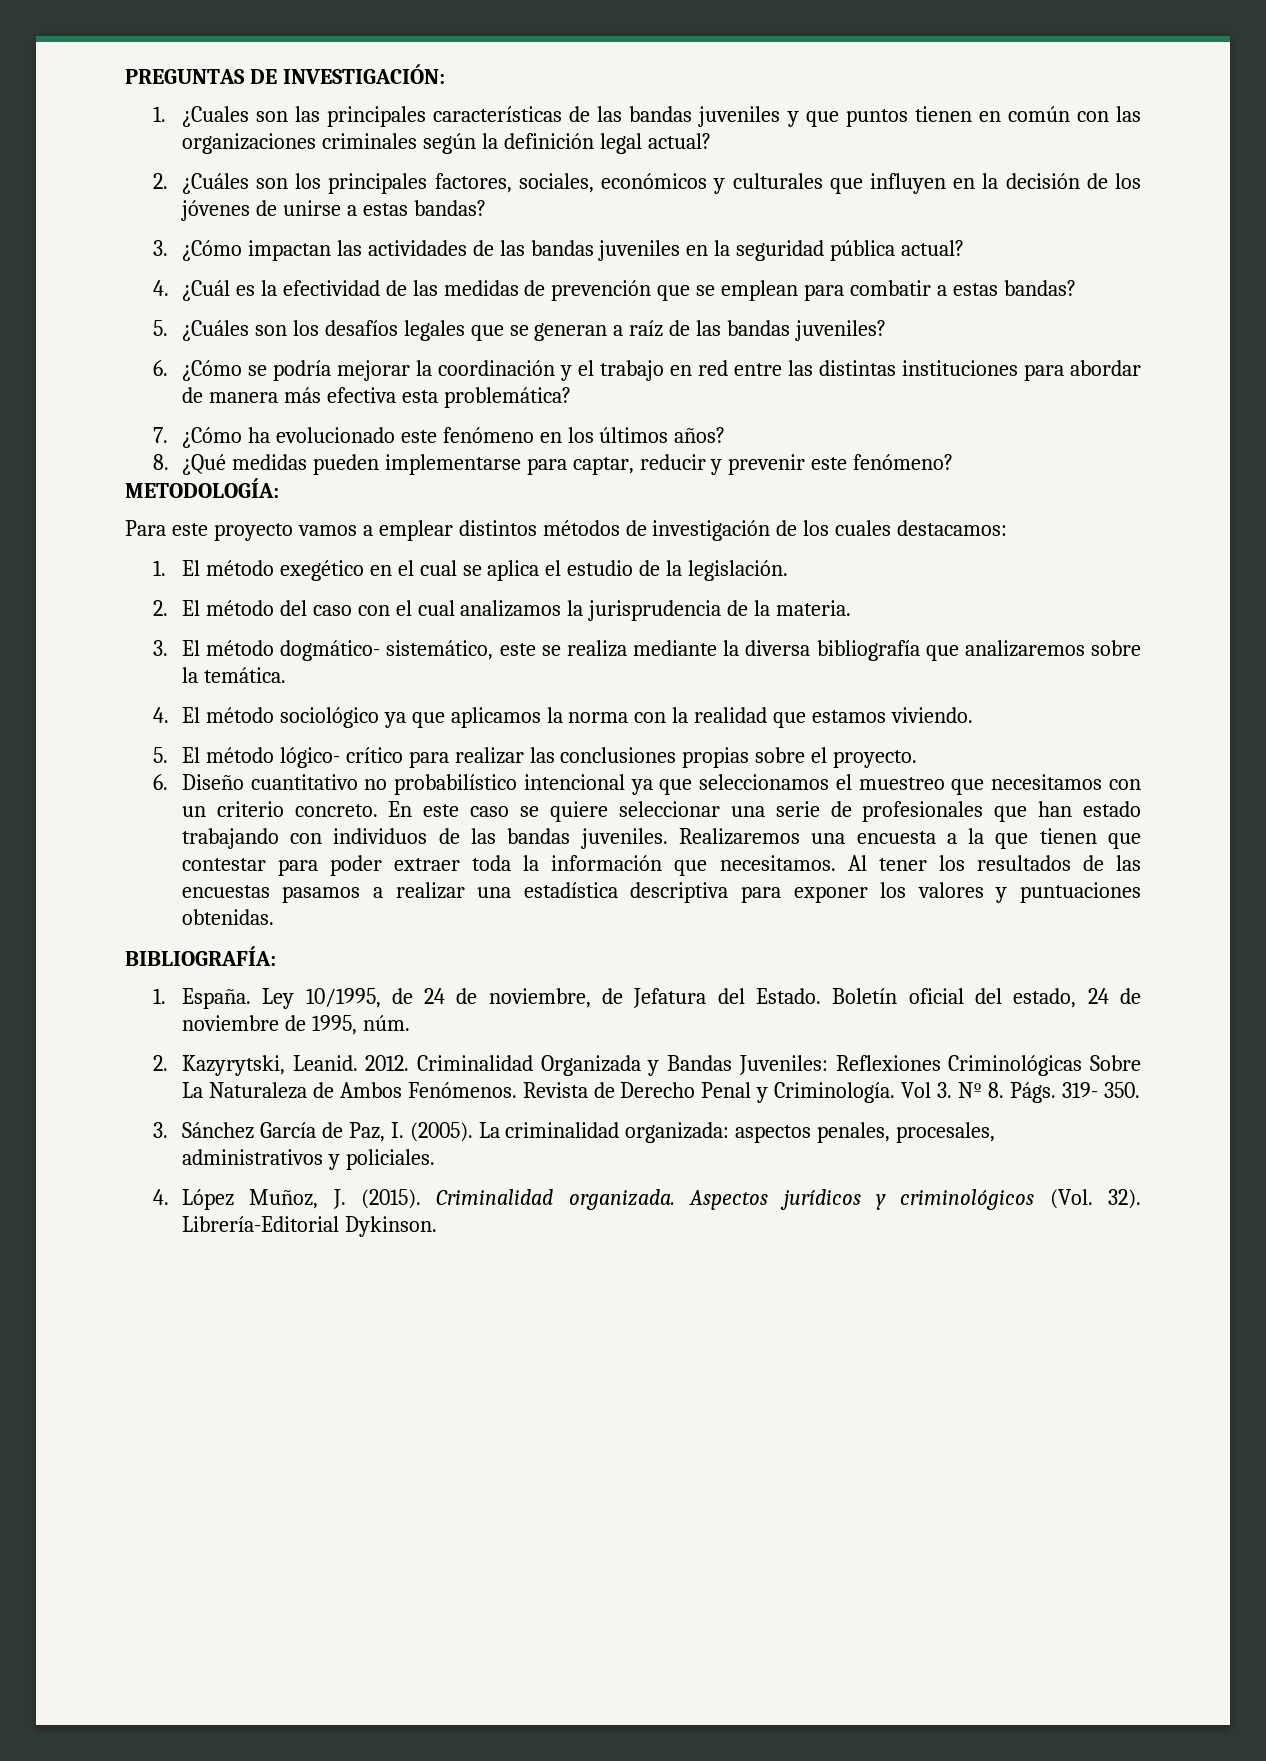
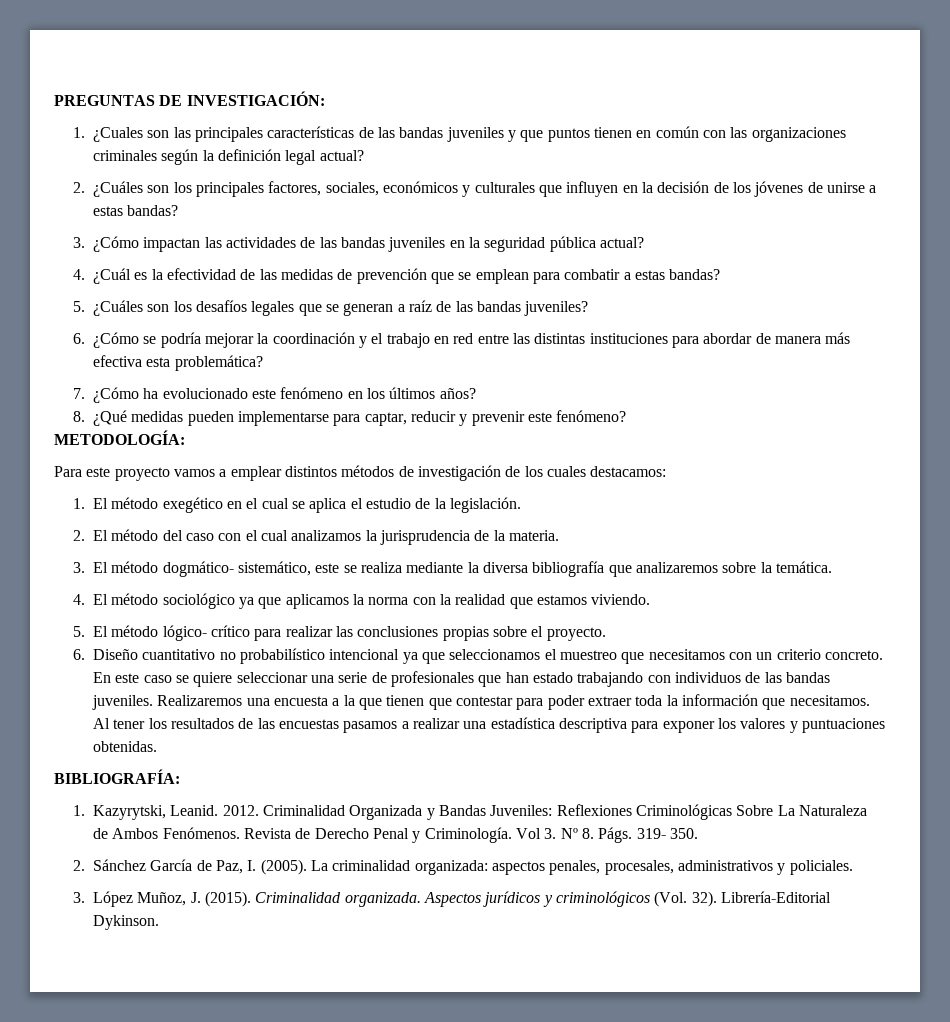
[181,988,1142,1009] [181,1015,410,1035] [153,1055,169,1071] España. Ley 10/1995, de 24 de noviembre, de Jefatura del Estado. Boletín oficial del estado, 24 de noviembre de 1995, núm. // 2. -> (86, 810) none
[153,1122,169,1138] 3. -> [73,860,86,871] 2.
[153,1189,170,1205] 4. -> [73,892,86,903] 3.

